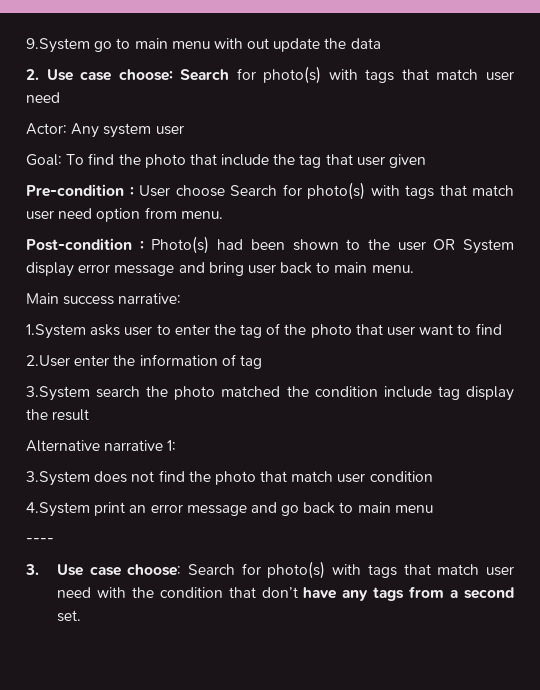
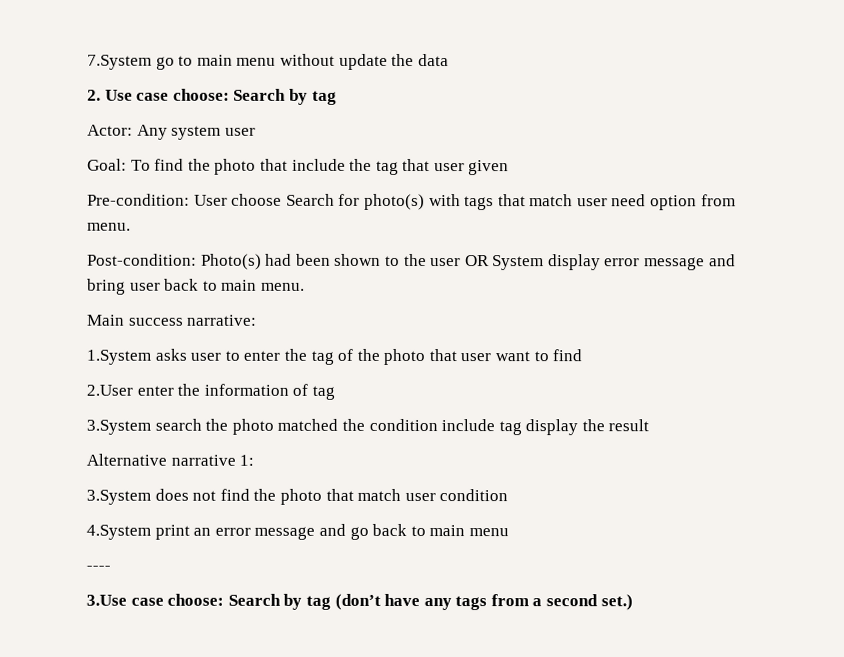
[26,38,90,53] 9.System -> [87,54,152,70] 7.System
[213,38,270,49] with out -> [279,53,335,66] without
[236,66,514,84] [26,92,60,103] for photo(s) with tags that match user need -> [288,88,337,105] by tag
[26,184,134,197] Pre-condition : -> [87,193,190,206] Pre-condition:
[26,238,144,251] Post-condition : -> [87,253,197,266] Post-condition:
[25,561,515,579] [56,587,298,598] 3. Use case choose: Search for photo(s) with tags that match user need with the condition that don’t -> [86,593,381,610] 3.Use case choose: Search by tag (don’t
[56,610,81,622] set. -> [600,594,633,611] set.)

